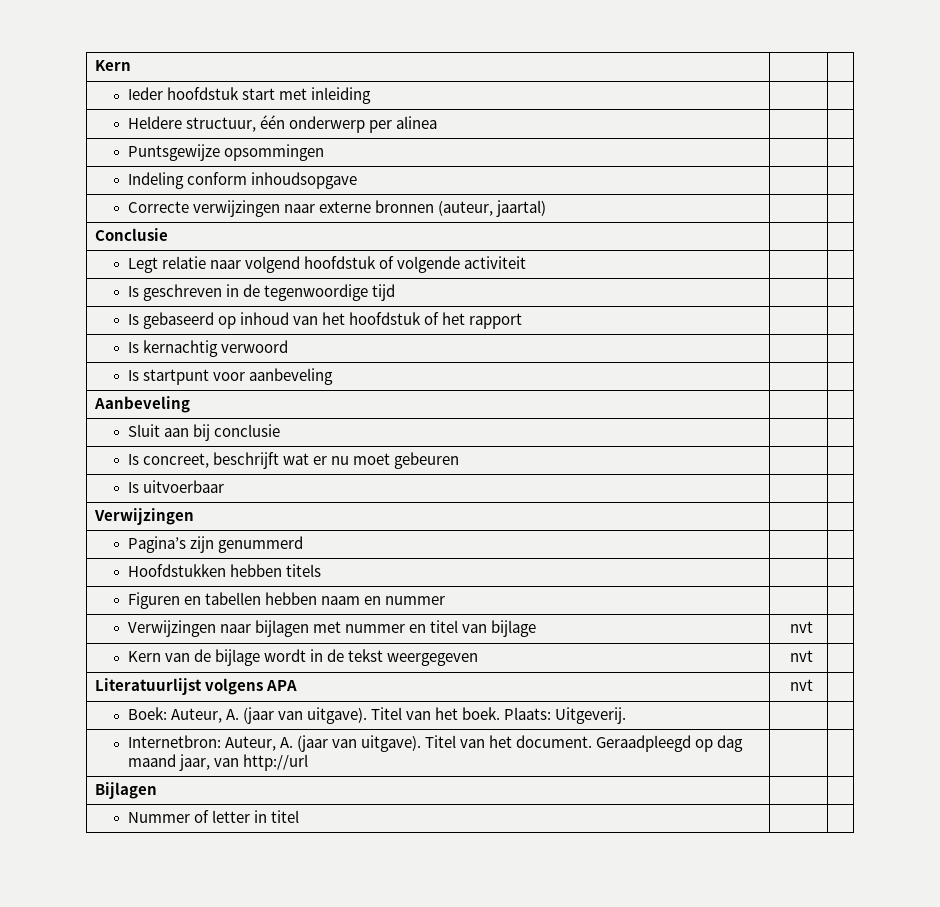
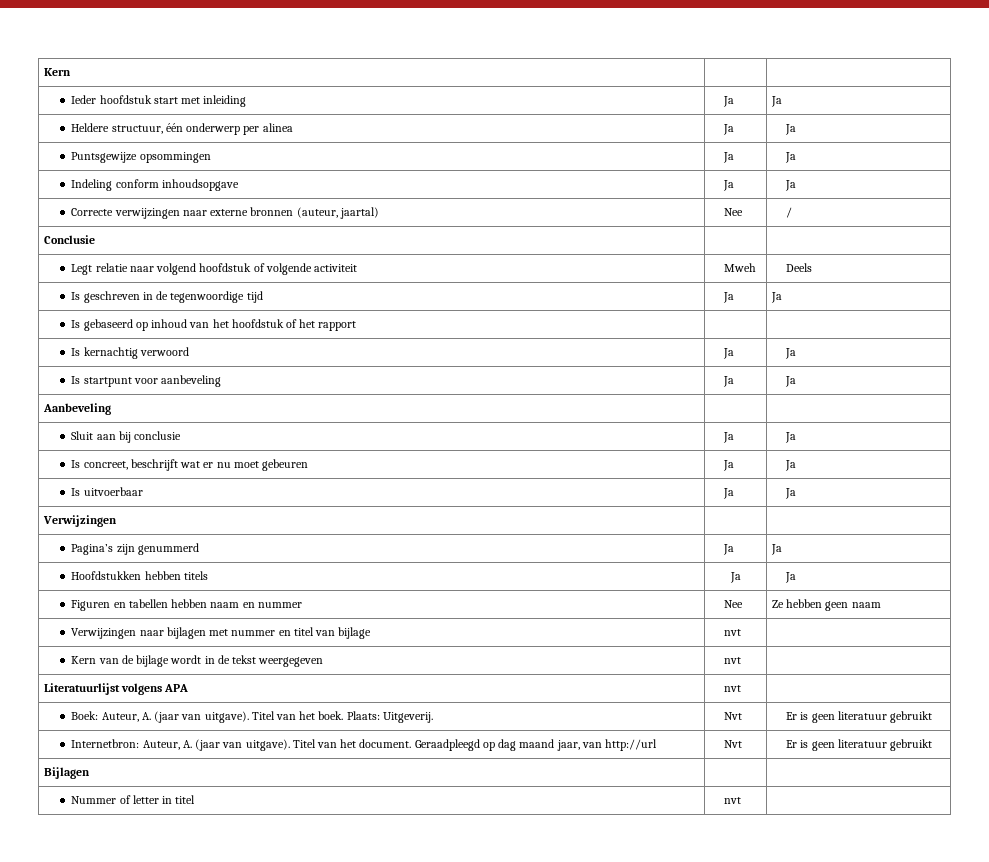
(371, 95) | -> [723,96,735,107] [770,96,782,107] Ja | Ja
(437, 122) | -> [723,124,735,135] [785,124,797,135] Ja | Ja
(324, 152) | -> [723,152,735,163] [785,152,797,163] Ja | Ja
(357, 180) | -> [723,180,735,191] [785,180,797,191] Ja | Ja
(546, 208) | -> [724,208,744,216] [786,207,793,218] Nee | /
(527, 262) | -> [724,263,757,272] [786,263,813,272] Mweh | Deels
(395, 292) | -> [723,292,735,303] [770,292,782,303] Ja | Ja
(288, 346) | -> [723,348,735,359] [785,348,797,359] Ja | Ja
(333, 376) | -> [723,376,735,387] [785,376,797,387] Ja | Ja
(280, 430) | -> [723,432,735,443] [785,432,797,443] Ja | Ja
(460, 460) | -> [723,460,735,471] [785,460,797,471] Ja | Ja
(224, 486) | -> [723,488,735,499] [785,488,797,499] Ja | Ja
(303, 544) | -> [723,544,735,555] [770,544,782,555] Ja | Ja
(321, 570) | -> [729,572,741,583] [785,572,797,583] Ja | Ja
(445, 600) | -> [724,600,744,608] [771,599,881,611] Nee | Ze hebben geen naam
(627, 715) | -> [724,712,743,720] [786,711,933,723] Nvt | Er is geen literatuur gebruikt
(308, 762) | -> [724,740,743,748] [786,739,933,751] Nvt | Er is geen literatuur gebruikt
(299, 816) none -> [724,797,742,804] nvt

